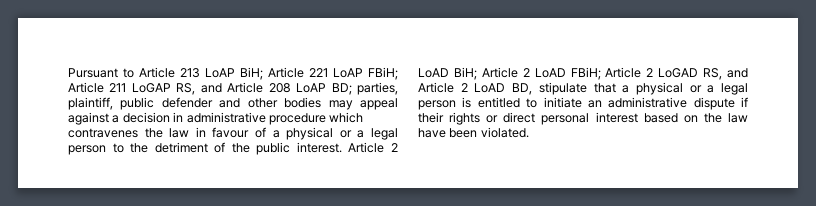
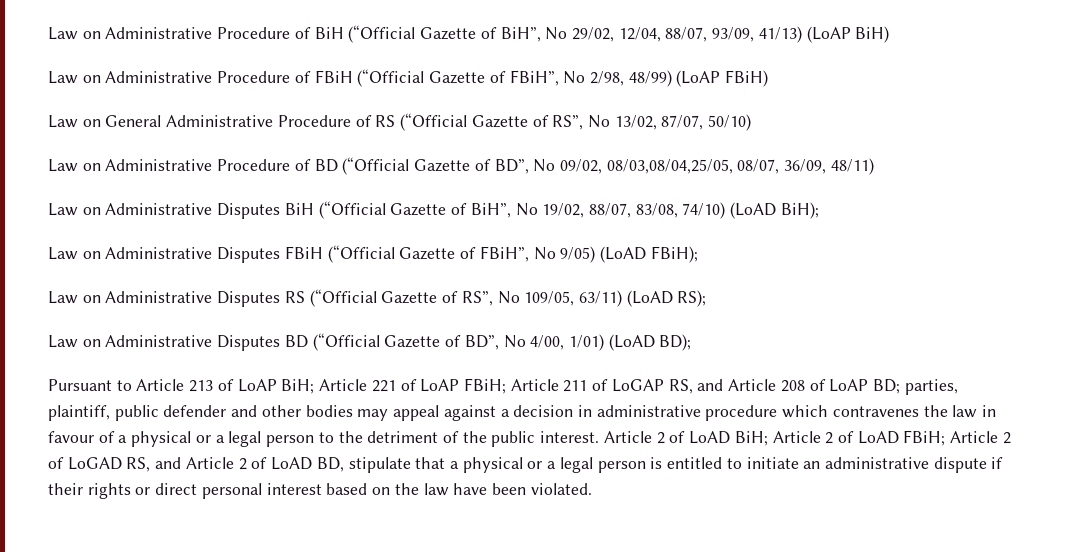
(68, 73) none -> [48,25,890,43] [48,69,769,87] [48,113,752,131] [48,157,874,175] [48,201,819,219] [48,245,698,263] [48,289,707,307] [48,333,692,351] Law on Administrative Procedure of BiH (“Official Gazette of BiH”, No 29/02, 12/04, 88/07, 93/09, 41/13) (LoAP BiH) // Law on Administrative Procedure of FBiH (“Official Gazette of FBiH”, No 2/98, 48/99) (LoAP FBiH) // Law on General Administrative Procedure of RS (“Official Gazette of RS”, No 13/02, 87/07, 50/10) // Law on Administrative Procedure of BD (“Official Gazette of BD”, No 09/02, 08/03,08/04,25/05, 08/07, 36/09, 48/11) // Law on Administrative Disputes BiH (“Official Gazette of BiH”, No 19/02, 88/07, 83/08, 74/10) (LoAD BiH); // Law on Administrative Disputes FBiH (“Official Gazette of FBiH”, No 9/05) (LoAD FBiH); // Law on Administrative Disputes RS (“Official Gazette of RS”, No 109/05, 63/11) (LoAD RS); // Law on Administrative Disputes BD (“Official Gazette of BD”, No 4/00, 1/01) (LoAD BD); //
(200, 73) none -> [217,379,234,391] of
(328, 72) none -> [400,379,417,391] of
(127, 87) none -> [592,379,609,391] of
(291, 88) none -> [809,379,826,391] of
(398, 147) none -> [669,431,686,443] of
(530, 72) none -> [837,431,854,443] of
(654, 72) none -> [48,457,64,469] of
(468, 87) none -> [251,457,268,469] of

